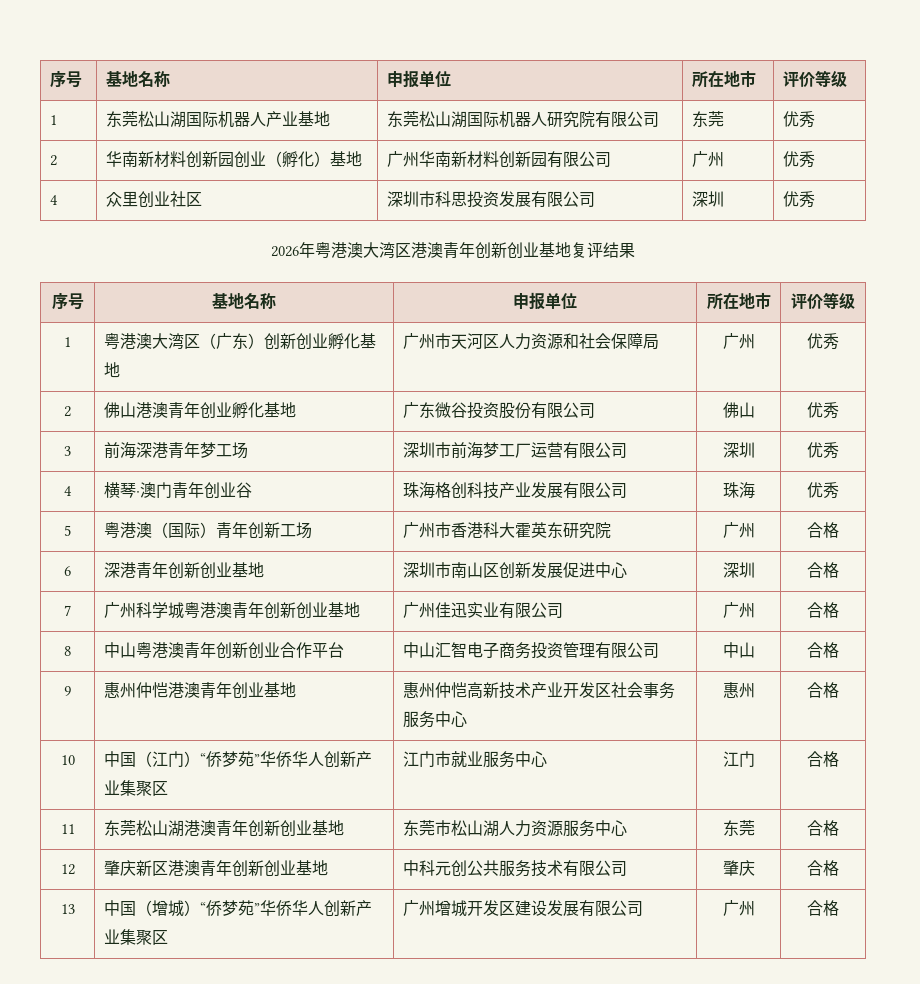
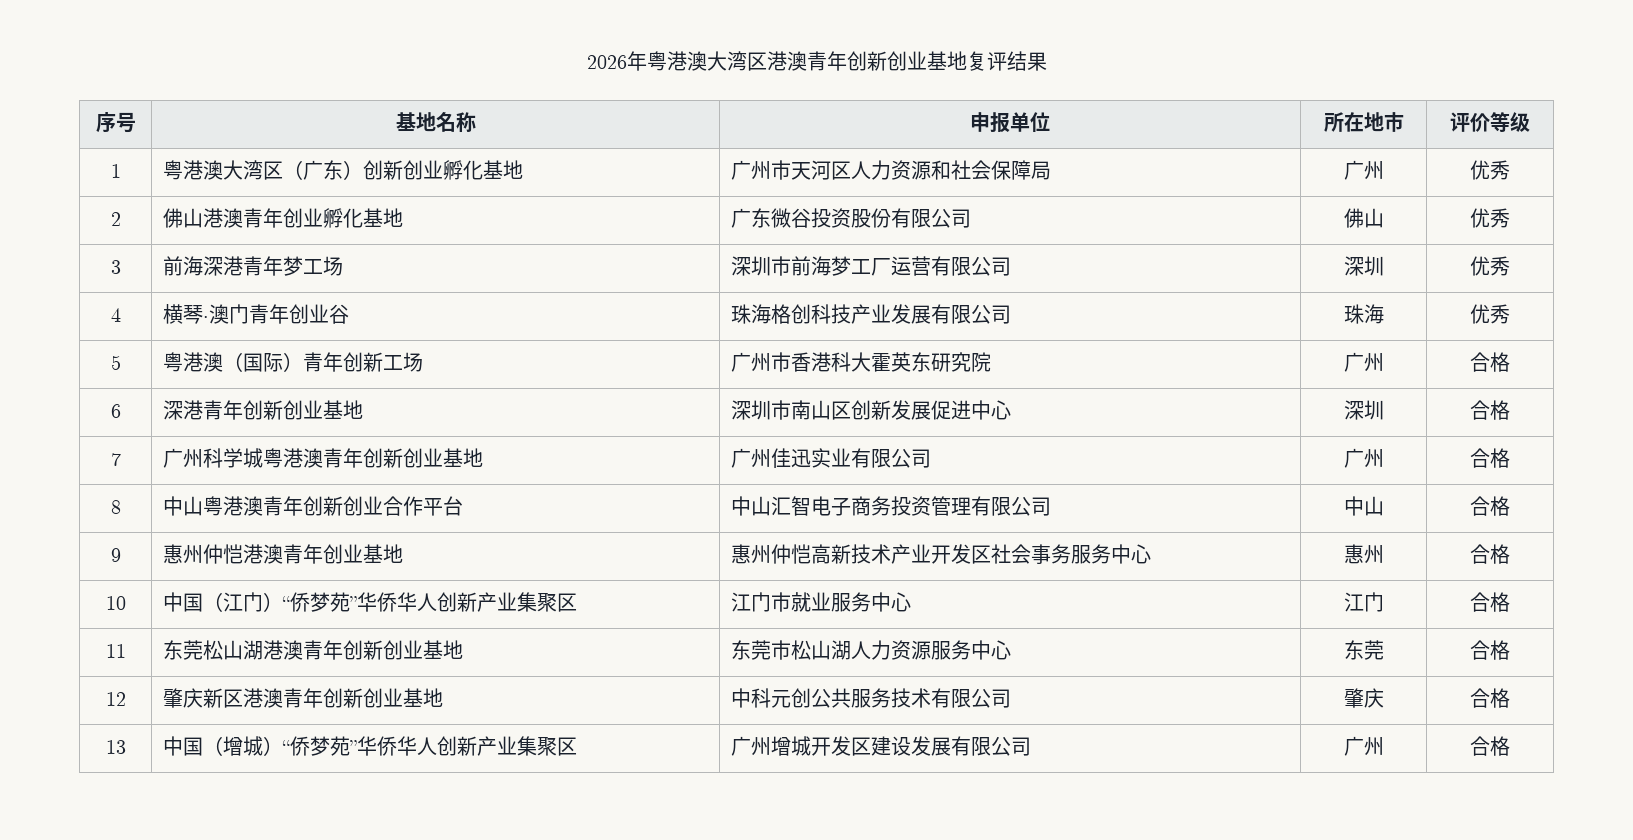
[49,71,82,88] [105,71,170,87] [386,70,451,88] [691,70,756,88] [782,70,847,88] [49,115,57,125] [105,111,330,128] [386,111,659,128] [691,111,724,127] [782,111,815,128] [49,155,57,166] [105,151,362,168] [386,151,611,168] [691,151,724,167] [782,151,815,168] [49,195,58,205] [105,191,202,208] [386,191,595,208] [691,191,724,207] [782,191,815,208] 序号 | 基地名称 | 申报单位 | 所在地市 | 评价等级 // 1 | 东莞松山湖国际机器人产业基地 | 东莞松山湖国际机器人研究院有限公司 | 东莞 | 优秀 // 2 | 华南新材料创新园创业（孵化）基地 | 广州华南新材料创新园有限公司 | 广州 | 优秀 // 4 | 众里创业社区 | 深圳市科思投资发展有限公司 | 深圳 | 优秀 // -> (586, 62) none

